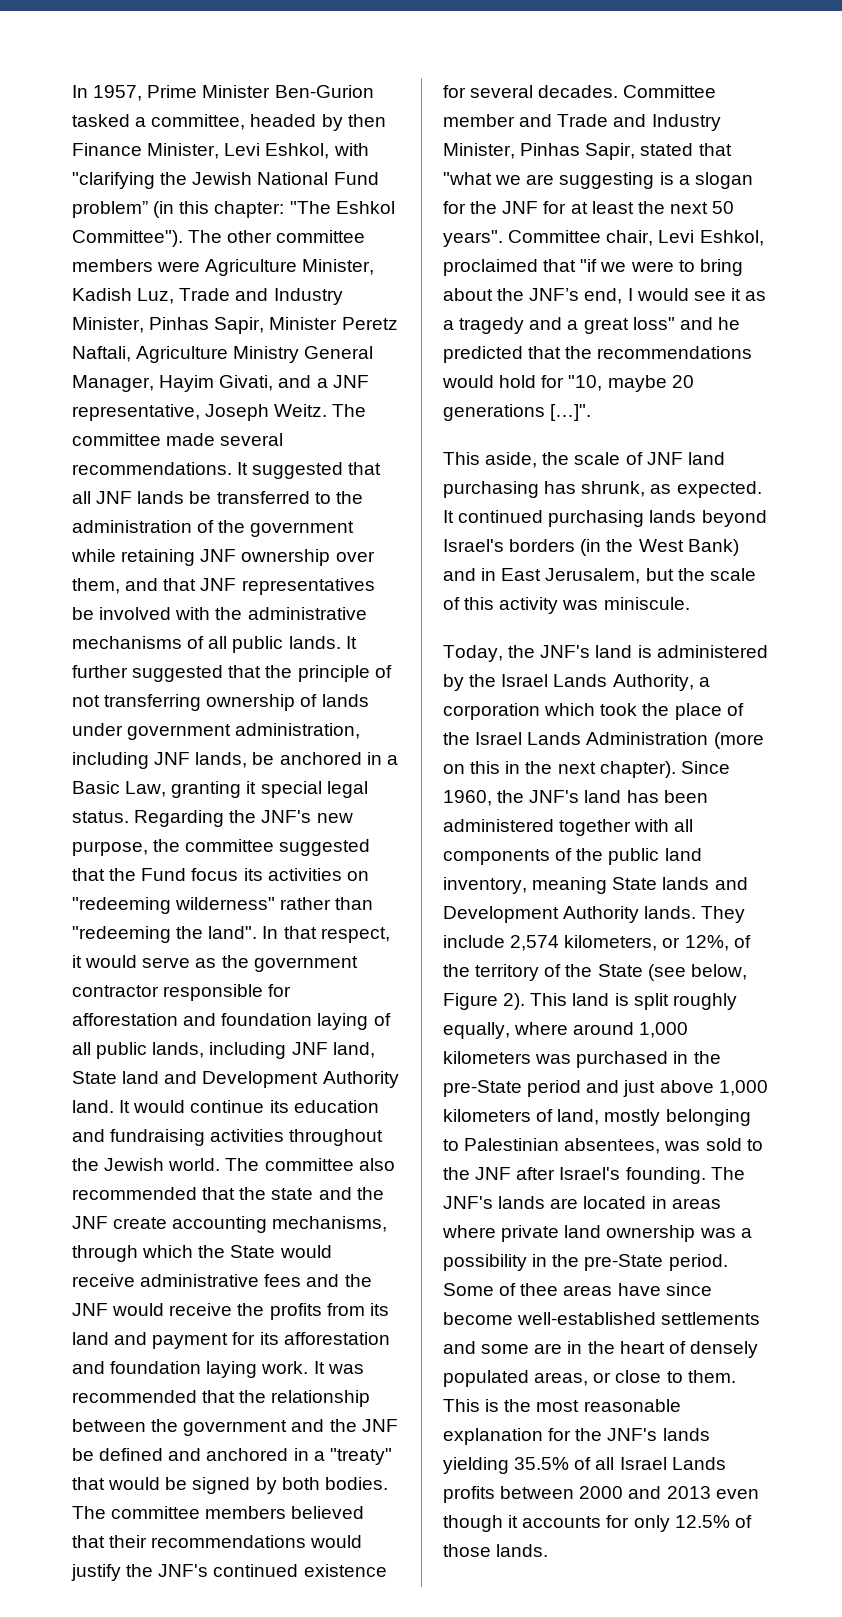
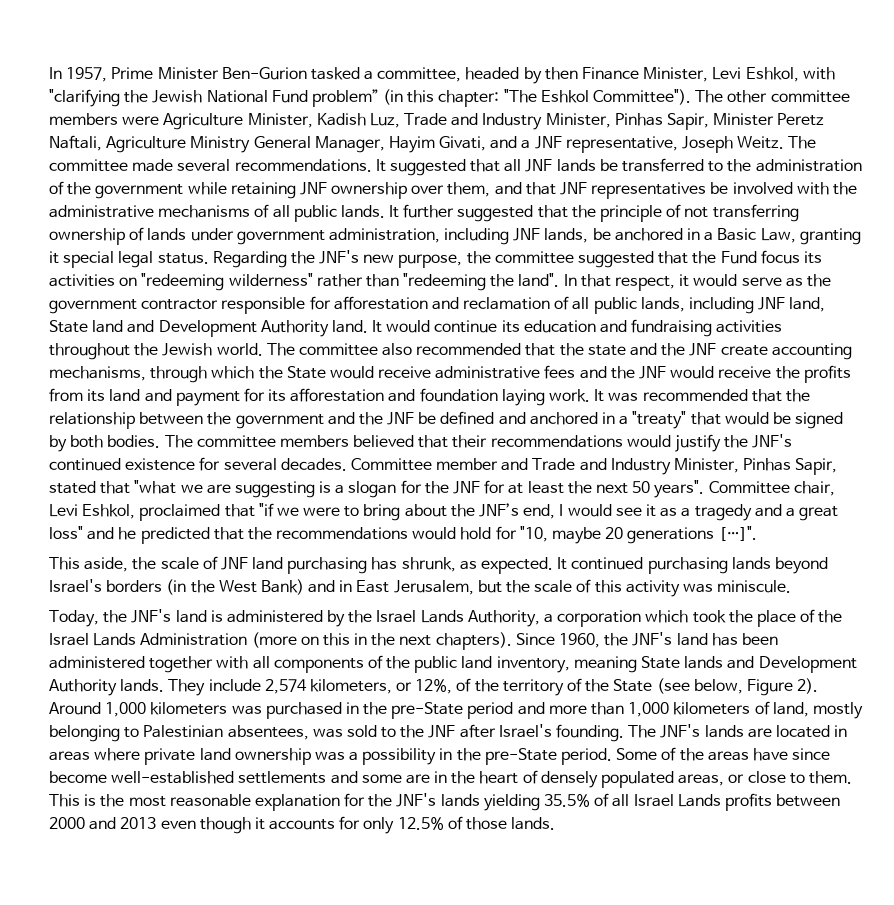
[221,1013,369,1030] foundation laying -> [463,297,551,310] reclamation
[599,761,676,778] chapter). -> [435,632,512,650] chapters).
[530,993,737,1010] [443,1022,635,1039] This land is split roughly equally, where around -> [49,702,101,715] Around
[623,1080,714,1097] just above -> [548,702,625,715] more than
[520,1283,559,1296] thee -> [679,748,704,761] the

